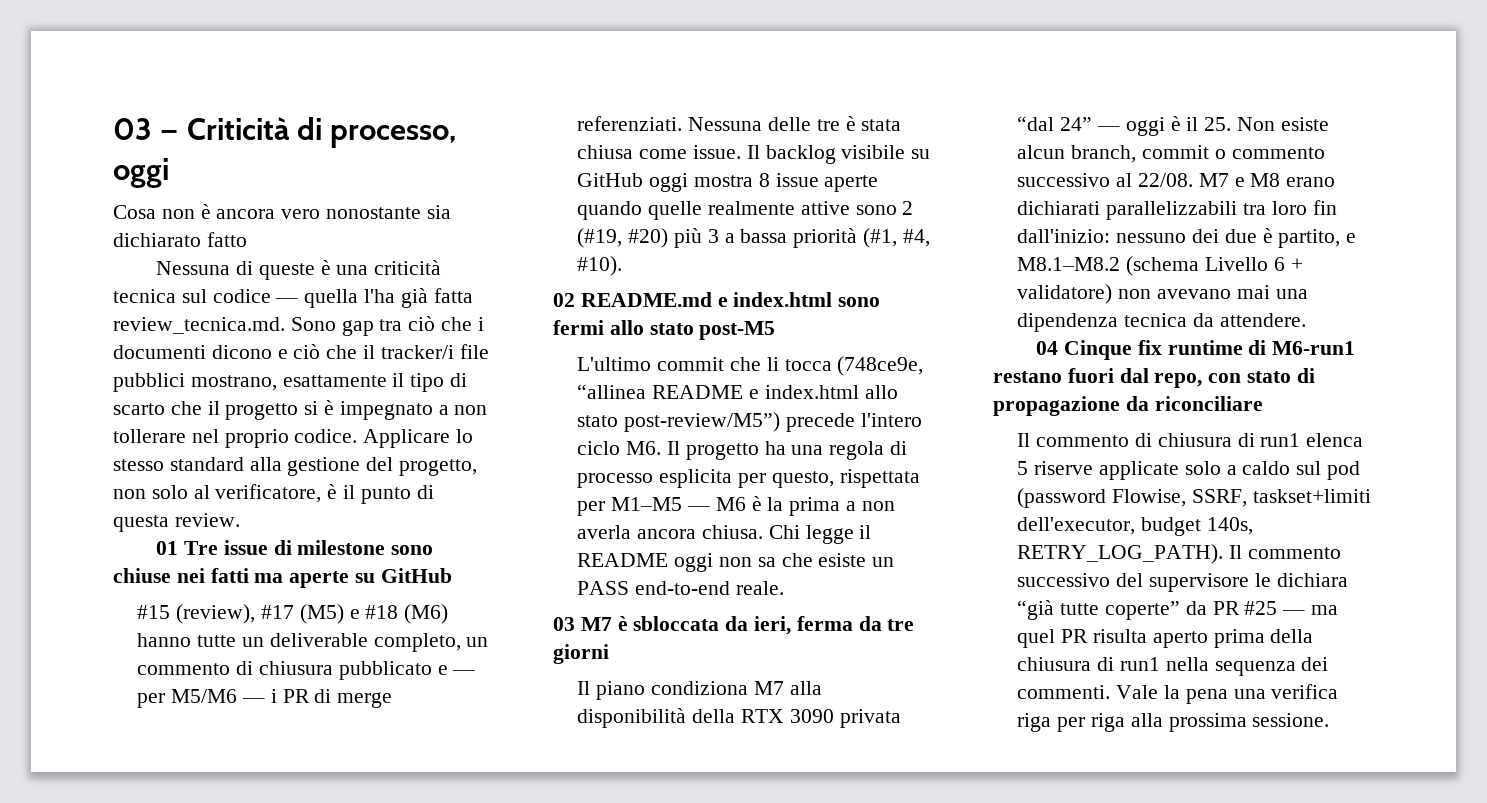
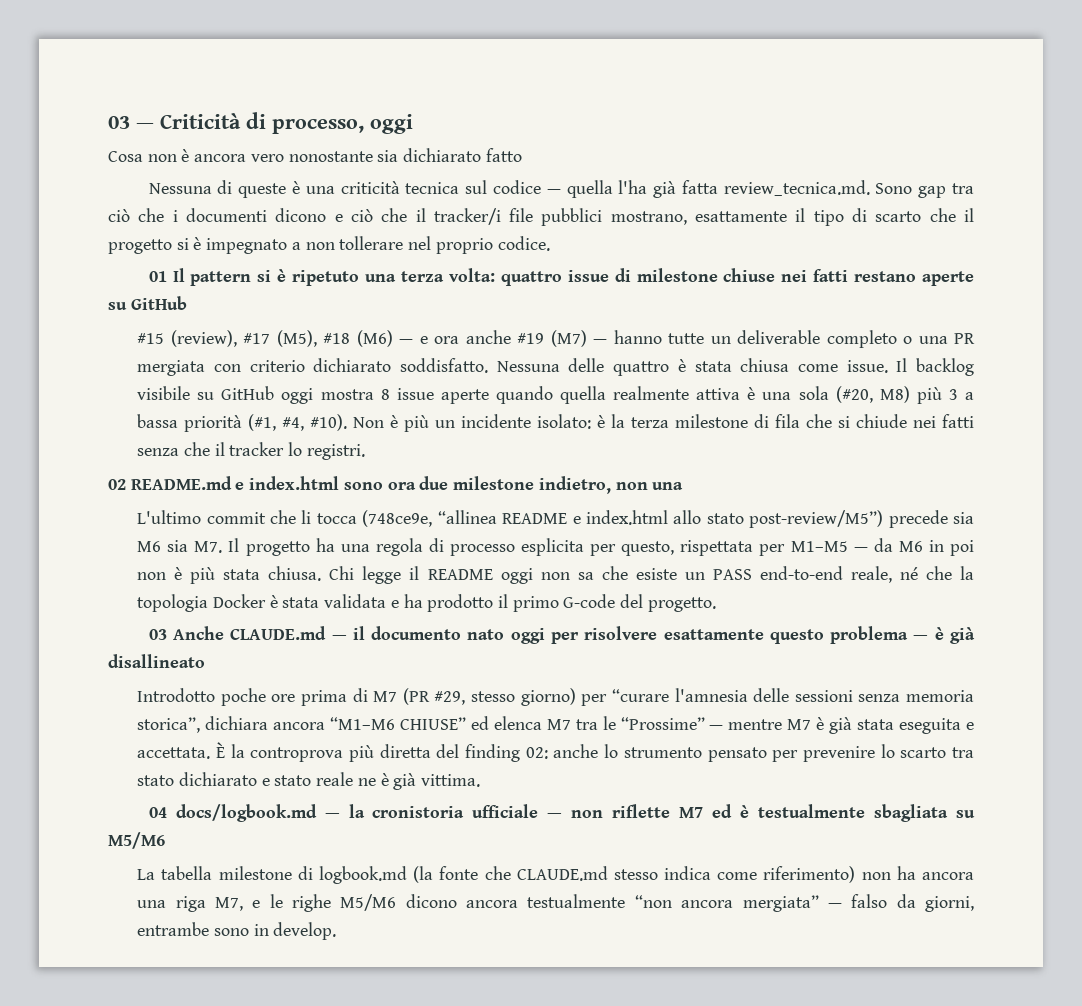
[363,429,474,448] [113,457,478,476] [113,484,434,504] [113,513,240,532] [156,541,218,555] Applicare lo stesso standard alla gestione del progetto, non solo al verificatore, è il punto di questa review. // 01 Tre -> [148,268,562,286] // 01 Il pattern si è ripetuto una terza volta: quattro
[391,545,434,555] sono -> (718, 275) none
[254,573,284,583] ma -> [854,271,917,282] restano
[299,604,449,624] [137,633,489,652] [137,661,476,680] [137,689,393,708] [577,116,683,131] (M5) e #18 (M6) hanno tutte un deliverable completo, un commento di chiusura pubblicato e — per M5/M6 — i PR di merge referenziati. -> [276,330,976,348] [137,358,488,376] (M5), #18 (M6) — e ora anche #19 (M7) — hanno tutte un deliverable completo o una PR mergiata con criterio dichiarato soddisfatto.
[816,119,840,131] tre -> [613,361,670,376] quattro
[648,201,914,220] [577,228,669,248] quelle realmente attive sono 2 (#19, #20) -> [560,386,910,404] quella realmente attiva è una sola (#20, M8)
(623, 266) none -> [353,414,974,432] [137,442,365,460] Non è più un incidente isolato: è la terza milestone di fila che si chiude nei fatti senza che il tracker lo registri.
[553,320,776,340] fermi allo stato post-M5 -> [387,476,684,494] ora due milestone indietro, non una
[860,413,922,427] [577,441,662,455] l'intero ciclo M6. -> [953,512,975,524] [137,540,223,553] sia M6 sia M7.
[715,496,895,516] [577,525,697,539] M6 è la prima a non averla ancora -> [873,538,975,556] [137,567,261,584] da M6 in poi non è più stata
[735,581,784,595] [553,616,915,635] [553,644,609,664] [577,681,822,700] [577,708,901,728] [1017,116,1329,136] [1017,145,1325,163] [1017,173,1336,187] [1017,200,1337,220] [1017,228,1357,248] [1017,256,1303,276] [1017,284,1308,304] [1017,313,1306,332] [1036,340,1356,360] [993,368,1315,388] [993,396,1263,416] [1017,433,1364,447] [1017,461,1361,480] [1017,488,1371,508] [1017,517,1253,536] [1017,544,1341,564] [1017,573,1348,592] [1017,600,1339,620] [1017,629,1314,648] [1017,657,1329,676] [1017,684,1339,704] [1017,713,1330,732] reale. // 03 M7 è sbloccata da ieri, ferma da tre giorni // Il piano condiziona M7 alla disponibilità della RTX 3090 privata “dal 24” — oggi è il 25. Non esiste alcun branch, commit o commento successivo al 22/08. M7 e M8 erano dichiarati parallelizzabili tra loro fin dall'inizio: nessuno dei due è partito, e M8.1–M8.2 (schema Livello 6 + validatore) non avevano mai una dipendenza tecnica da attendere. // 04 Cinque fix runtime di M6-run1 restano fuori dal repo, con stato di propagazione da riconciliare // Il commento di chiusura di run1 elenca 5 riserve applicate solo a caldo sul pod (password Flowise, SSRF, taskset+limiti dell'executor, budget 140s, RETRY_LOG_PATH). Il commento successivo del supervisore le dichiara “già tutte coperte” da PR #25 — ma quel PR risulta aperto prima della chiusura di run1 nella sequenza dei commenti. Vale la pena una verifica riga per riga alla prossima sessione. -> [850,566,974,583] [137,594,716,612] [148,626,975,644] [108,654,205,668] [137,688,975,706] [137,716,974,734] [137,742,975,762] [137,772,480,790] [148,804,976,822] [108,832,165,849] [137,866,975,884] [137,894,975,912] [137,922,337,940] reale, né che la topologia Docker è stata validata e ha prodotto il primo G-code del progetto. // 03 Anche CLAUDE.md — il documento nato oggi per risolvere esattamente questo problema — è già disallineato // Introdotto poche ore prima di M7 (PR #29, stesso giorno) per “curare l'amnesia delle sessioni senza memoria storica”, dichiara ancora “M1–M6 CHIUSE” ed elenca M7 tra le “Prossime” — mentre M7 è già stata eseguita e accettata. È la controprova più diretta del finding 02: anche lo strumento pensato per prevenire lo scarto tra stato dichiarato e stato reale ne è già vittima. // 04 docs/logbook.md — la cronistoria ufficiale — non riflette M7 ed è testualmente sbagliata su M5/M6 // La tabella milestone di logbook.md (la fonte che CLAUDE.md stesso indica come riferimento) non ha ancora una riga M7, e le righe M5/M6 dicono ancora testualmente “non ancora mergiata” — falso da giorni, entrambe sono in develop.

